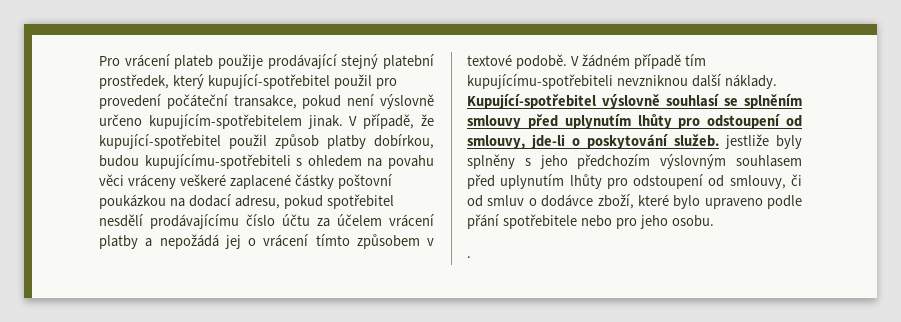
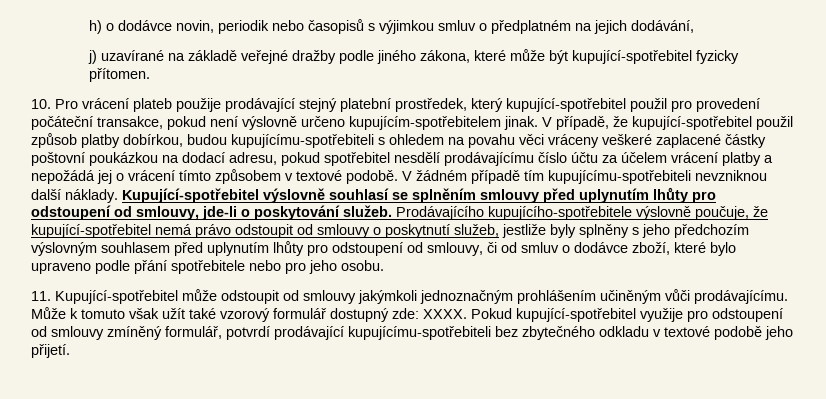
(99, 61) none -> [88,19,694,34] [87,49,739,64] [88,68,150,82] [31,99,51,109] h) o dodávce novin, periodik nebo časopisů s výjimkou smluv o předplatném na jejich dodávání, // j) uzavírané na základě veřejné dražby podle jiného zákona, které může být kupující-spotřebitel fyzicky přítomen. // 10.
(719, 140) none -> [396,206,768,220] [31,224,499,238] Prodávajícího kupujícího-spotřebitele výslovně poučuje, že kupující-spotřebitel nemá právo odstoupit od smlouvy o poskytnutí služeb,
[467,256,471,258] . -> [31,289,788,304] [31,307,783,322] [31,326,793,340] [31,344,70,358] 11. Kupující-spotřebitel může odstoupit od smlouvy jakýmkoli jednoznačným prohlášením učiněným vůči prodávajícímu. Může k tomuto však užít také vzorový formulář dostupný zde: XXXX. Pokud kupující-spotřebitel využije pro odstoupení od smlouvy zmíněný formulář, potvrdí prodávající kupujícímu-spotřebiteli bez zbytečného odkladu v textové podobě jeho přijetí.

